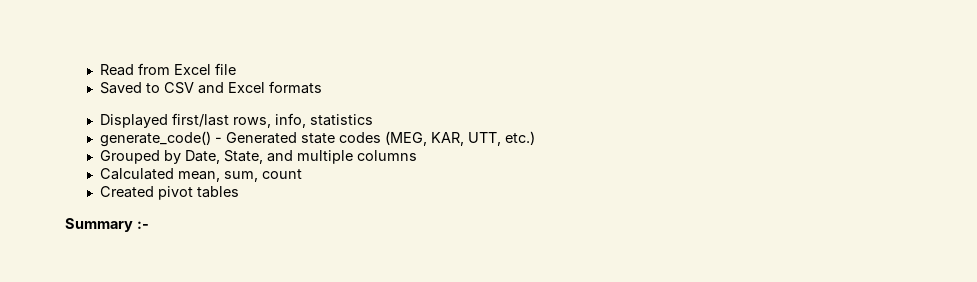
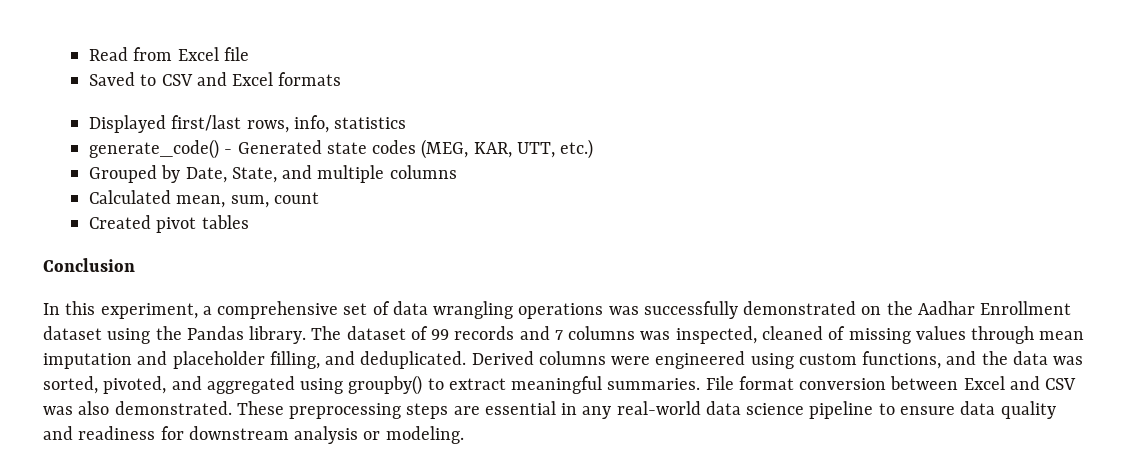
[65,218,149,232] Summary :- -> [43,258,135,272] [43,301,1072,319] [43,326,1085,344] [43,351,1084,369] [43,375,1077,395] [43,401,1056,419] [43,426,464,444] Conclusion // In this experiment, a comprehensive set of data wrangling operations was successfully demonstrated on the Aadhar Enrollment dataset using the Pandas library. The dataset of 99 records and 7 columns was inspected, cleaned of missing values through mean imputation and placeholder filling, and deduplicated. Derived columns were engineered using custom functions, and the data was sorted, pivoted, and aggregated using groupby() to extract meaningful summaries. File format conversion between Excel and CSV was also demonstrated. These preprocessing steps are essential in any real-world data science pipeline to ensure data quality and readiness for downstream analysis or modeling.

